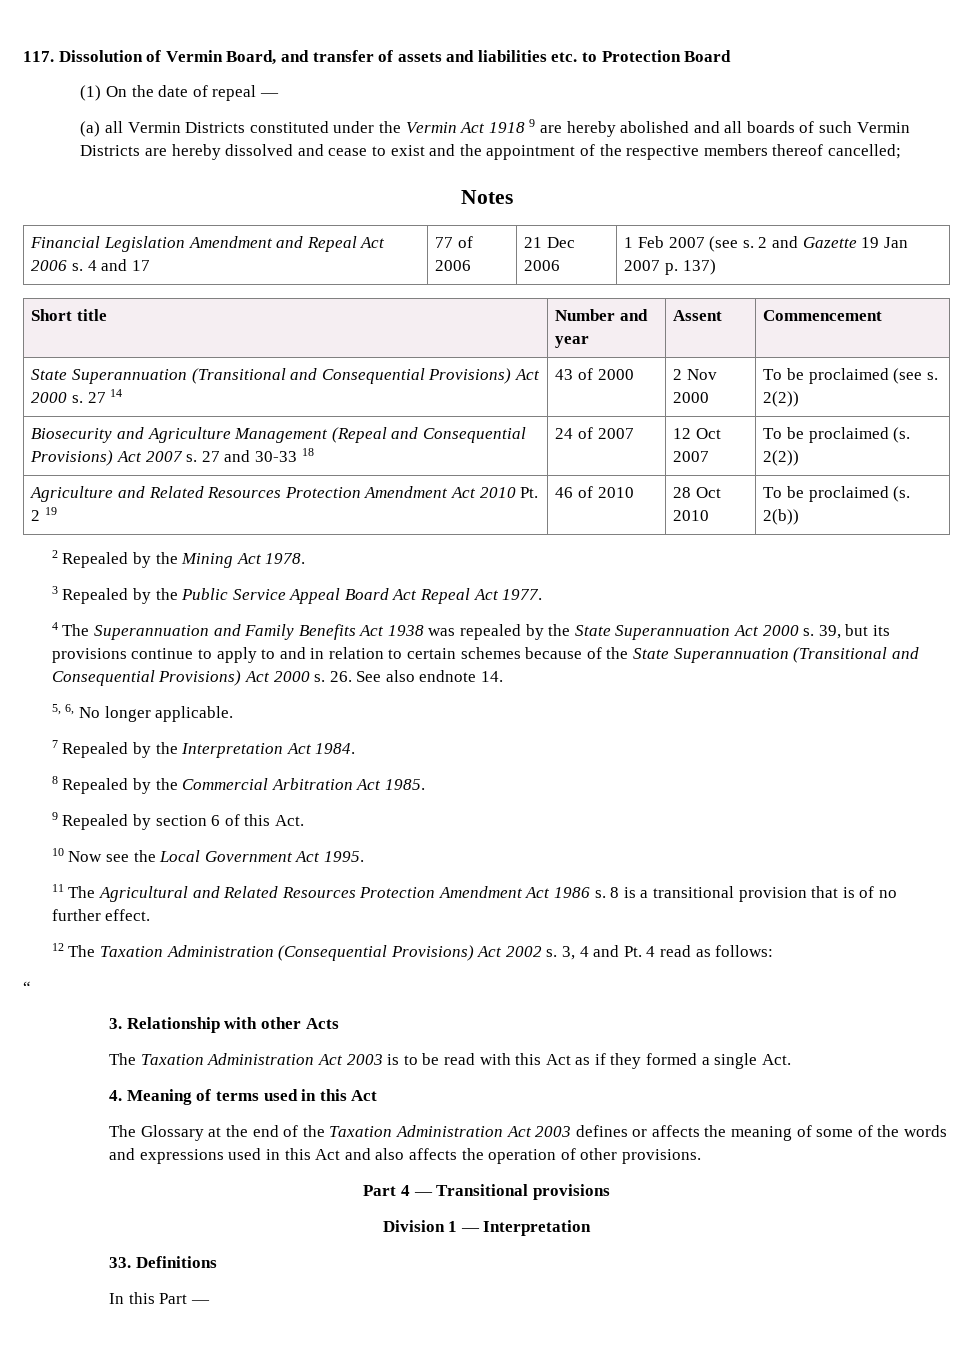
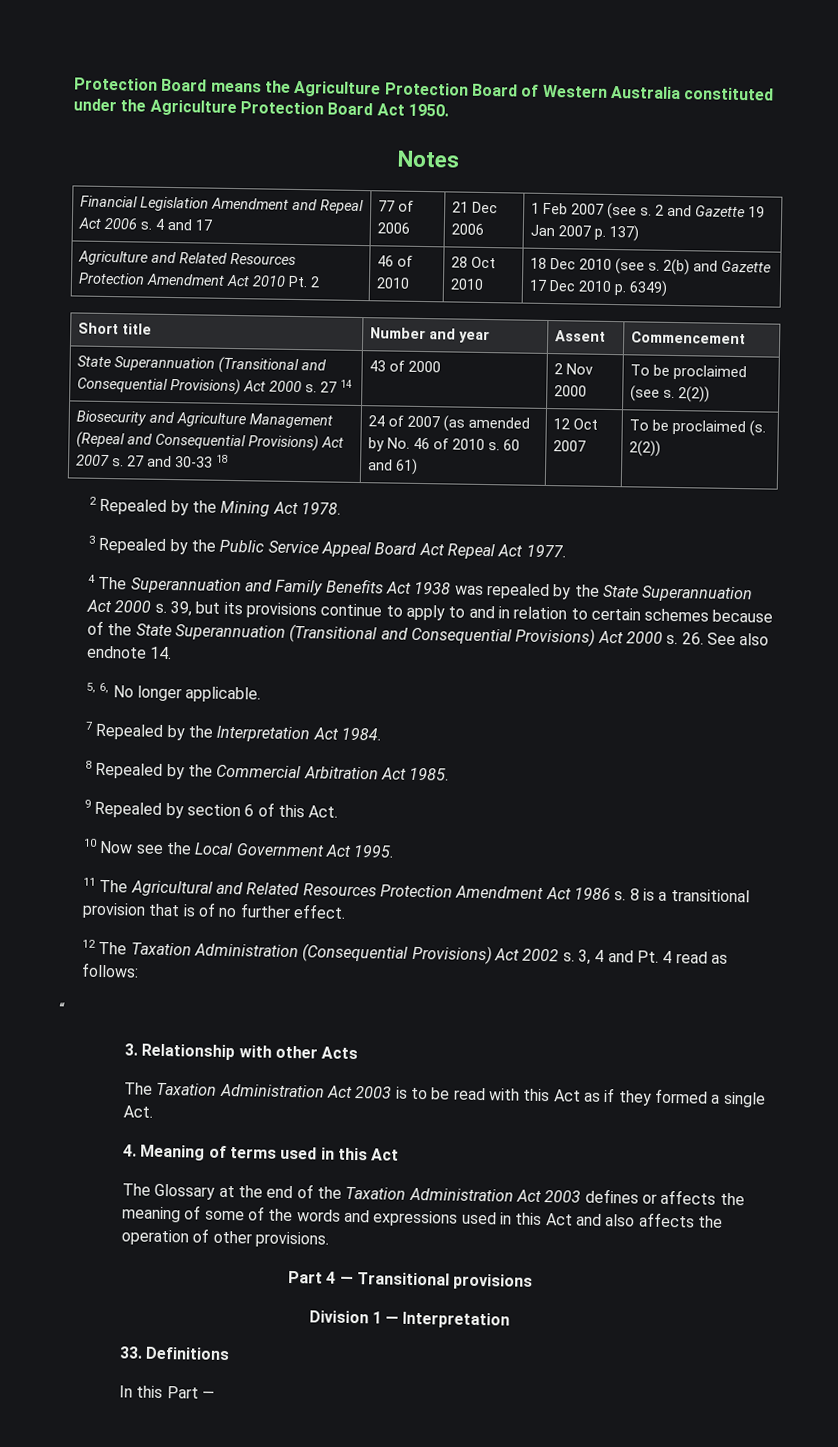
[23,50,732,65] [80,85,279,101] [80,119,910,137] [80,144,901,160] 117. Dissolution of Vermin Board, and transfer of assets and liabilities etc. to Protection Board // (1) On the date of repeal — // (a) all Vermin Districts constituted under the Vermin Act 1918 9 are hereby abolished and all boards of such Vermin Districts are hereby dissolved and cease to exist and the appointment of the respective members thereof cancelled; -> [74,77,775,101] [73,98,449,117] Protection Board means the Agriculture Protection Board of Western Australia constituted under the Agriculture Protection Board Act 1950.
(716, 267) none -> [78,250,297,266] [78,272,321,288] [377,255,414,267] [376,277,411,289] [451,256,497,269] [450,278,485,290] [530,257,772,276] [529,279,669,297] // Agriculture and Related Resources Protection Amendment Act 2010 Pt. 2 | 46 of 2010 | 28 Oct 2010 | 18 Dec 2010 (see s. 2(b) and Gazette 17 Dec 2010 p. 6349)
(634, 433) none -> [443,415,531,432] [368,437,521,452] [368,458,419,475] (as amended by No. 46 of 2010 s. 60 and 61)
[30,486,539,502] [31,507,58,521] [555,486,634,498] [673,487,722,498] [673,510,710,521] [763,486,911,502] [763,509,800,525] // Agriculture and Related Resources Protection Amendment Act 2010 Pt. 2 19 | 46 of 2010 | 28 Oct 2010 | To be proclaimed (s. 2(b)) -> (662, 448) none

